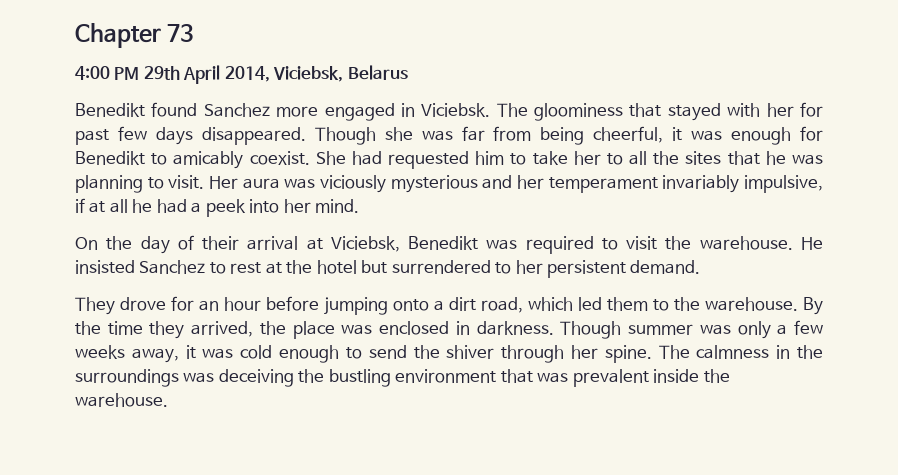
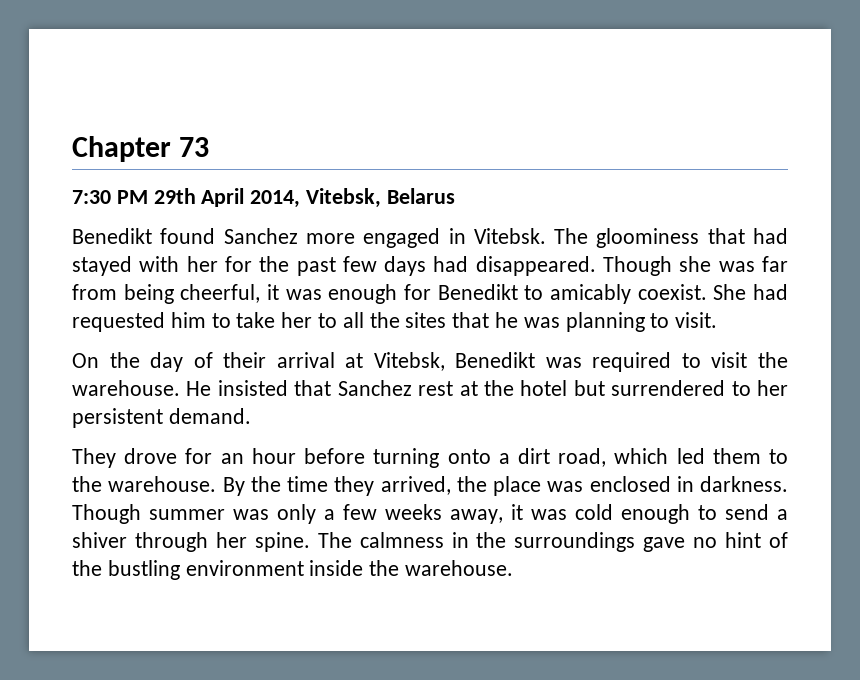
[75,66,110,80] 4:00 -> [72,190,111,204] 7:30
[273,66,344,82] Viciebsk, -> [306,188,382,208] Vitebsk,
[421,103,491,117] Viciebsk. -> [473,228,546,244] Vitebsk.
(662, 110) none -> [752,228,788,244] had
(823, 109) none -> [259,256,290,272] the
(193, 136) none -> [433,256,469,272] had
[208,175,823,193] [75,198,360,217] Her aura was viciously mysterious and her temperament invariably impulsive, if at all he had a peek into her mind. -> (718, 320) none
[330,236,400,252] Viciebsk, -> [373,352,445,371] Vitebsk,
[139,260,226,274] Sanchez to -> [294,380,412,396] that Sanchez
[323,297,388,315] jumping -> [373,448,440,468] turning
[413,345,440,359] the -> [777,509,788,520] a
[183,369,649,387] was deceiving the bustling environment that was prevalent -> [643,532,788,552] [72,560,304,580] gave no hint of the bustling environment

